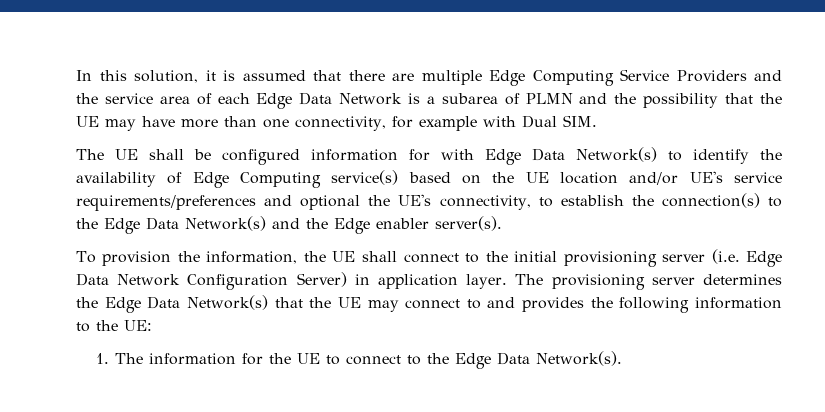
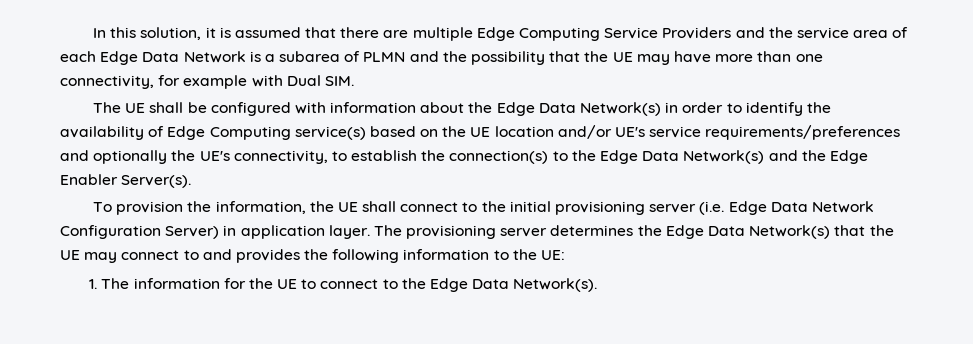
[311,147,657,165] information for with Edge Data Network(s) -> [294,102,724,116] with information about the Edge Data Network(s) in order
[300,195,361,210] optional -> [93,150,168,164] optionally
[376,216,502,231] enabler server(s). -> [60,174,192,188] Enabler Server(s).

